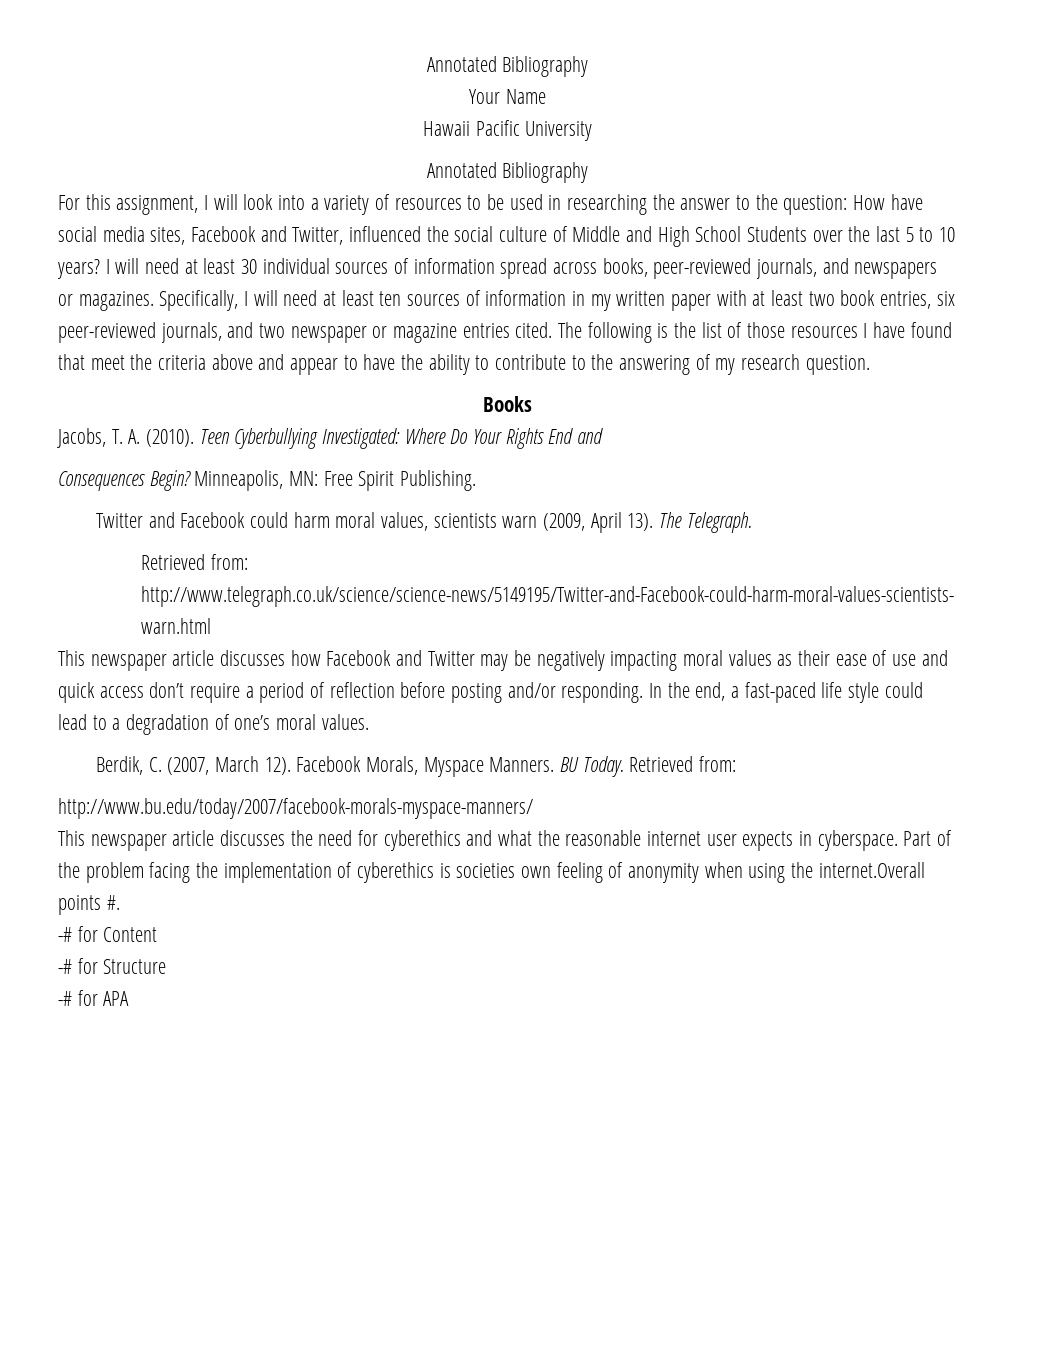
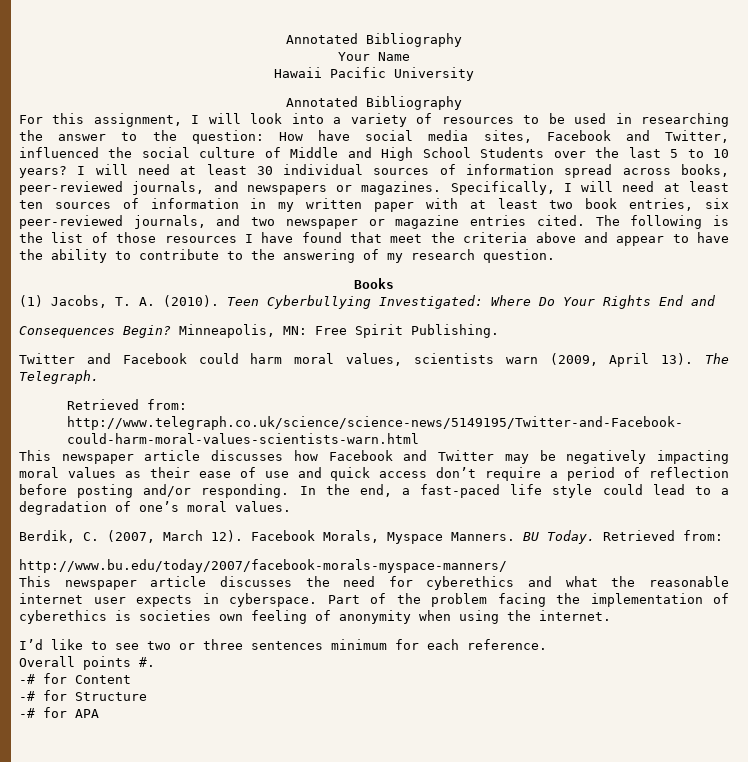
(532, 404) none -> [19,295,43,307] (1)
[818,862,925,878] internet.Overall -> [539,610,611,621] [19,639,547,650] [19,656,75,667] internet. // I’d like to see two or three sentences minimum for each reference. // Overall

